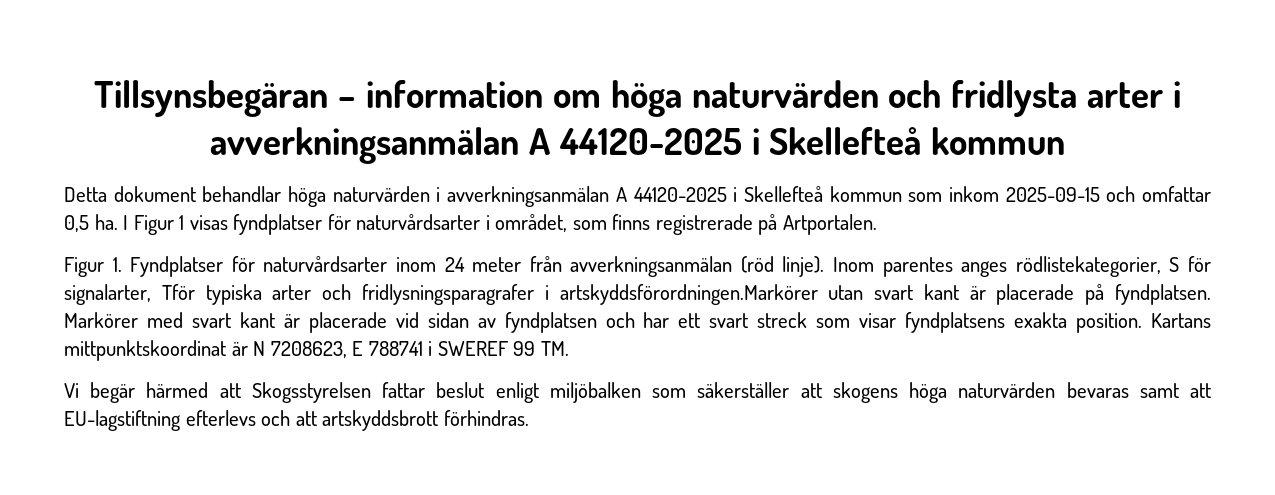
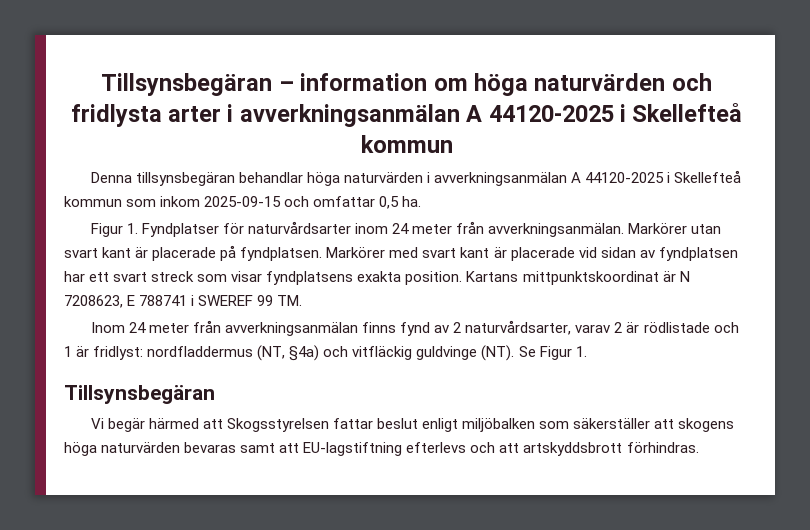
[64,186,196,202] Detta dokument -> [90,172,235,186] Denna tillsynsbegäran
[123,214,878,235] I Figur 1 visas fyndplatser för naturvårdsarter i området, som finns registrerade på Artportalen. -> (422, 201) none
[570,256,1211,277] [64,284,818,305] avverkningsanmälan (röd linje). Inom parentes anges rödlistekategorier, S för signalarter, Tför typiska arter och fridlysningsparagrafer i artskyddsförordningen.Markörer -> [488,223,688,237] avverkningsanmälan. Markörer
[605,312,635,328] och -> (738, 254) none
(569, 348) none -> [90,320,739,336] [64,345,587,361] [64,385,215,404] // Inom 24 meter från avverkningsanmälan finns fynd av 2 naturvårdsarter, varav 2 är rödlistade och 1 är fridlyst: nordfladdermus (NT, §4a) och vitfläckig guldvinge (NT). Se Figur 1. // Tillsynsbegäran

